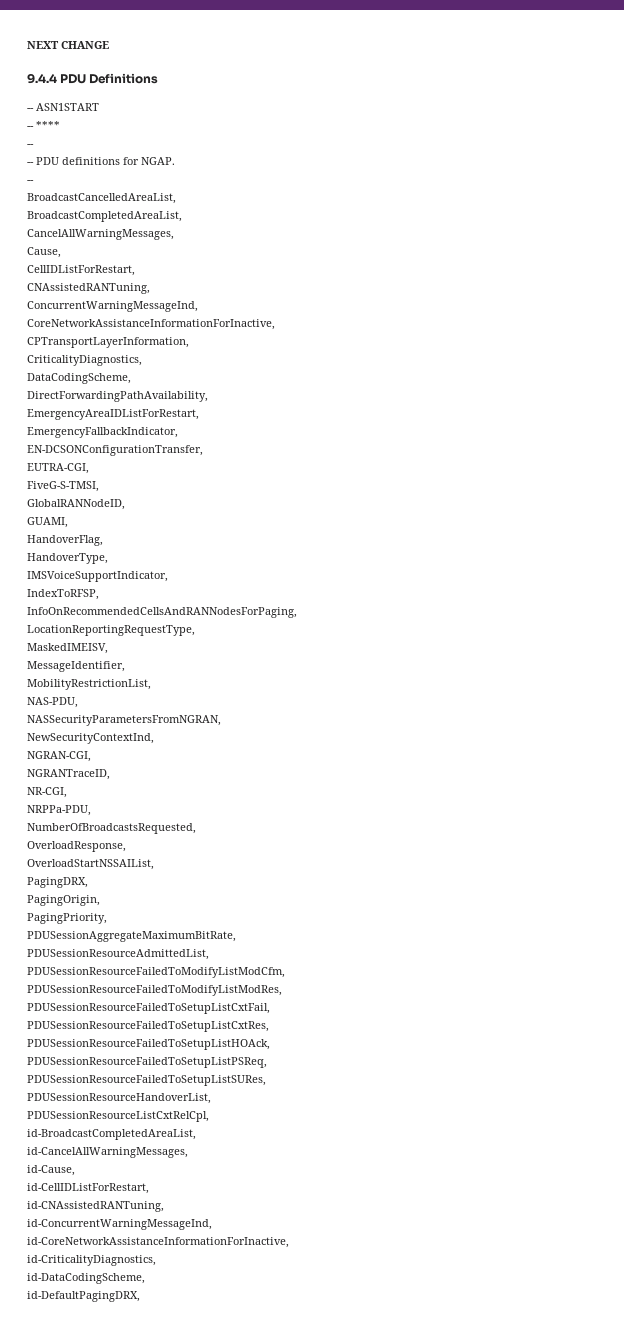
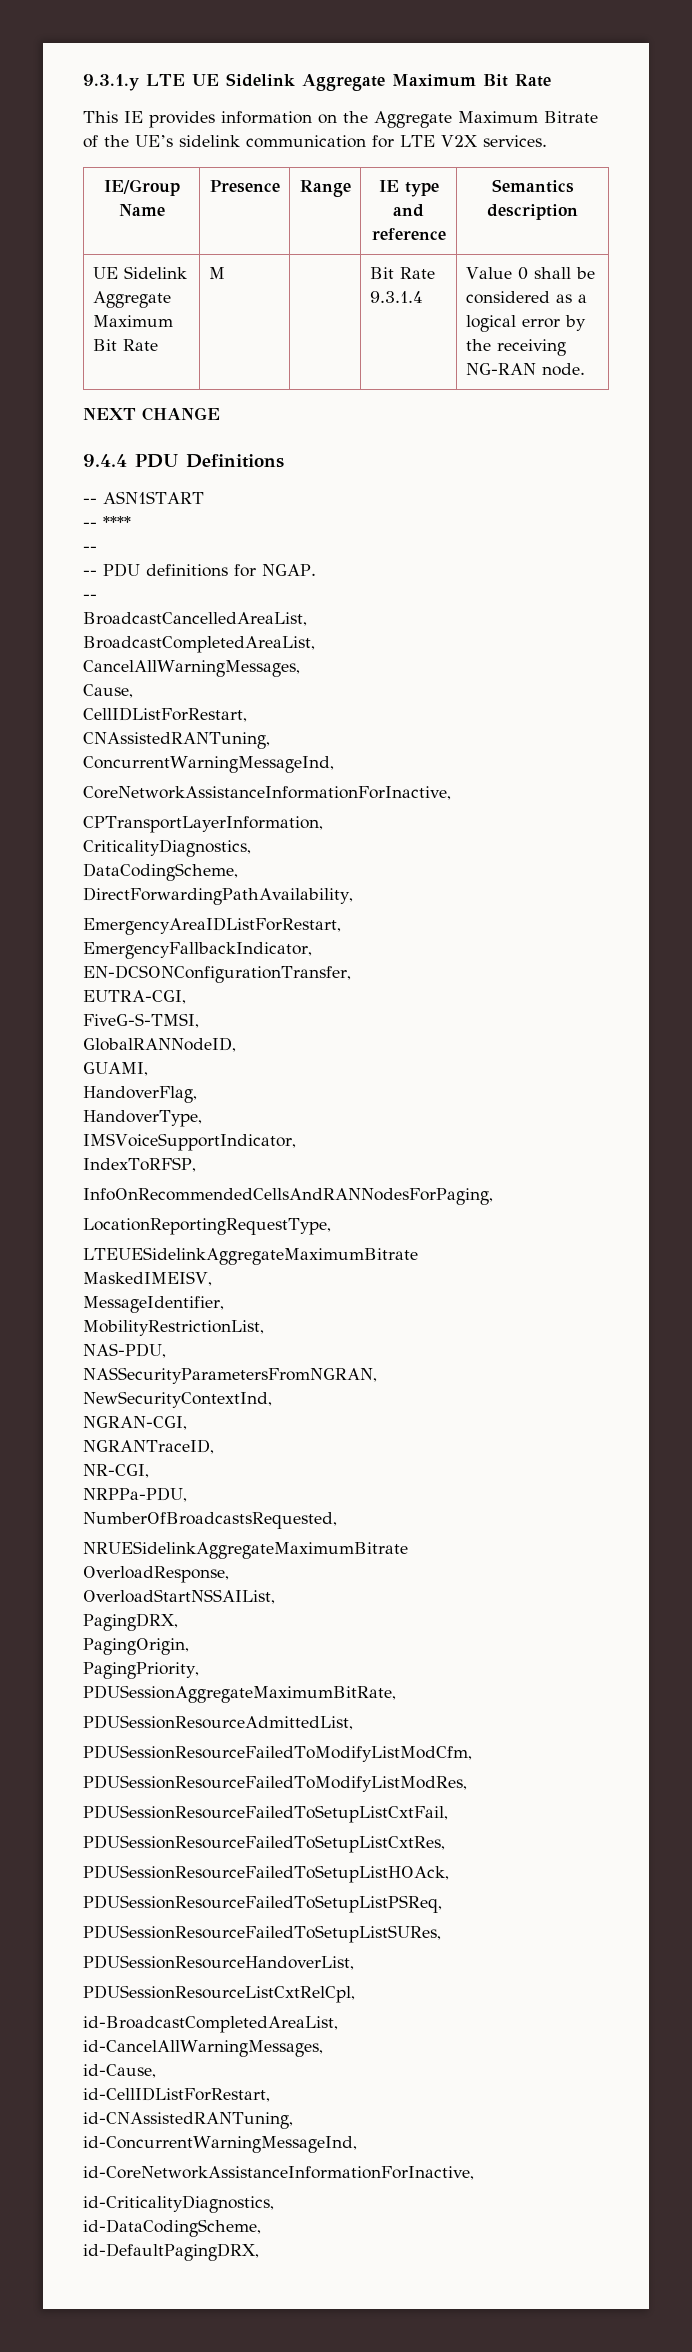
(27, 45) none -> [83,73,551,91] [83,111,598,128] [83,135,547,148] [103,179,180,196] [118,204,165,216] [209,180,280,193] [299,180,351,197] [378,180,439,197] [393,204,424,217] [371,228,446,240] [491,179,574,193] [487,204,578,220] [92,266,187,279] [92,291,171,308] [92,315,173,327] [92,339,158,351] [208,267,225,279] [369,267,435,279] [369,291,423,303] [465,267,595,280] [465,291,587,304] [465,315,586,332] [465,339,566,356] [465,363,585,376] 9.3.1.y LTE UE Sidelink Aggregate Maximum Bit Rate // This IE provides information on the Aggregate Maximum Bitrate of the UE’s sidelink communication for LTE V2X services. // IE/Group Name | Presence | Range | IE type and reference | Semantics description // UE Sidelink Aggregate Maximum Bit Rate | M | | Bit Rate 9.3.1.4 | Value 0 shall be considered as a logical error by the receiving NG-RAN node. //
(195, 630) none -> [83,1247,418,1265] // LTEUESidelinkAggregateMaximumBitrate
(196, 828) none -> [83,1541,408,1559] // NRUESidelinkAggregateMaximumBitrate

